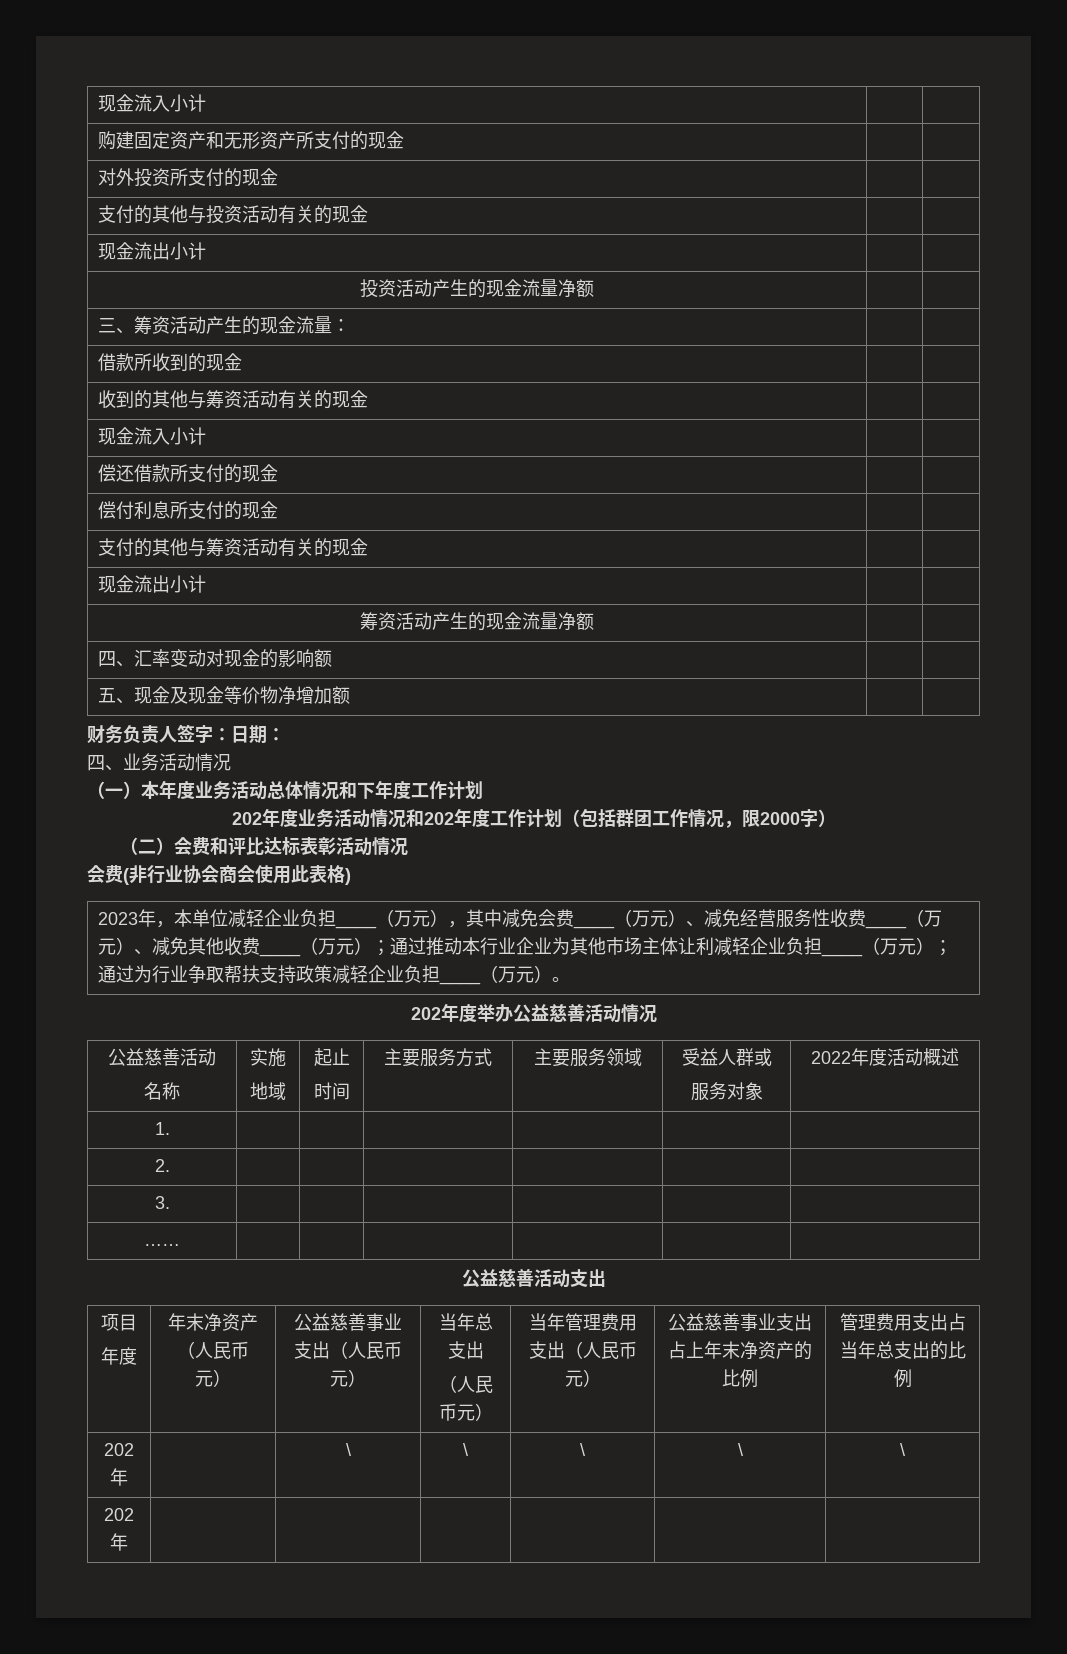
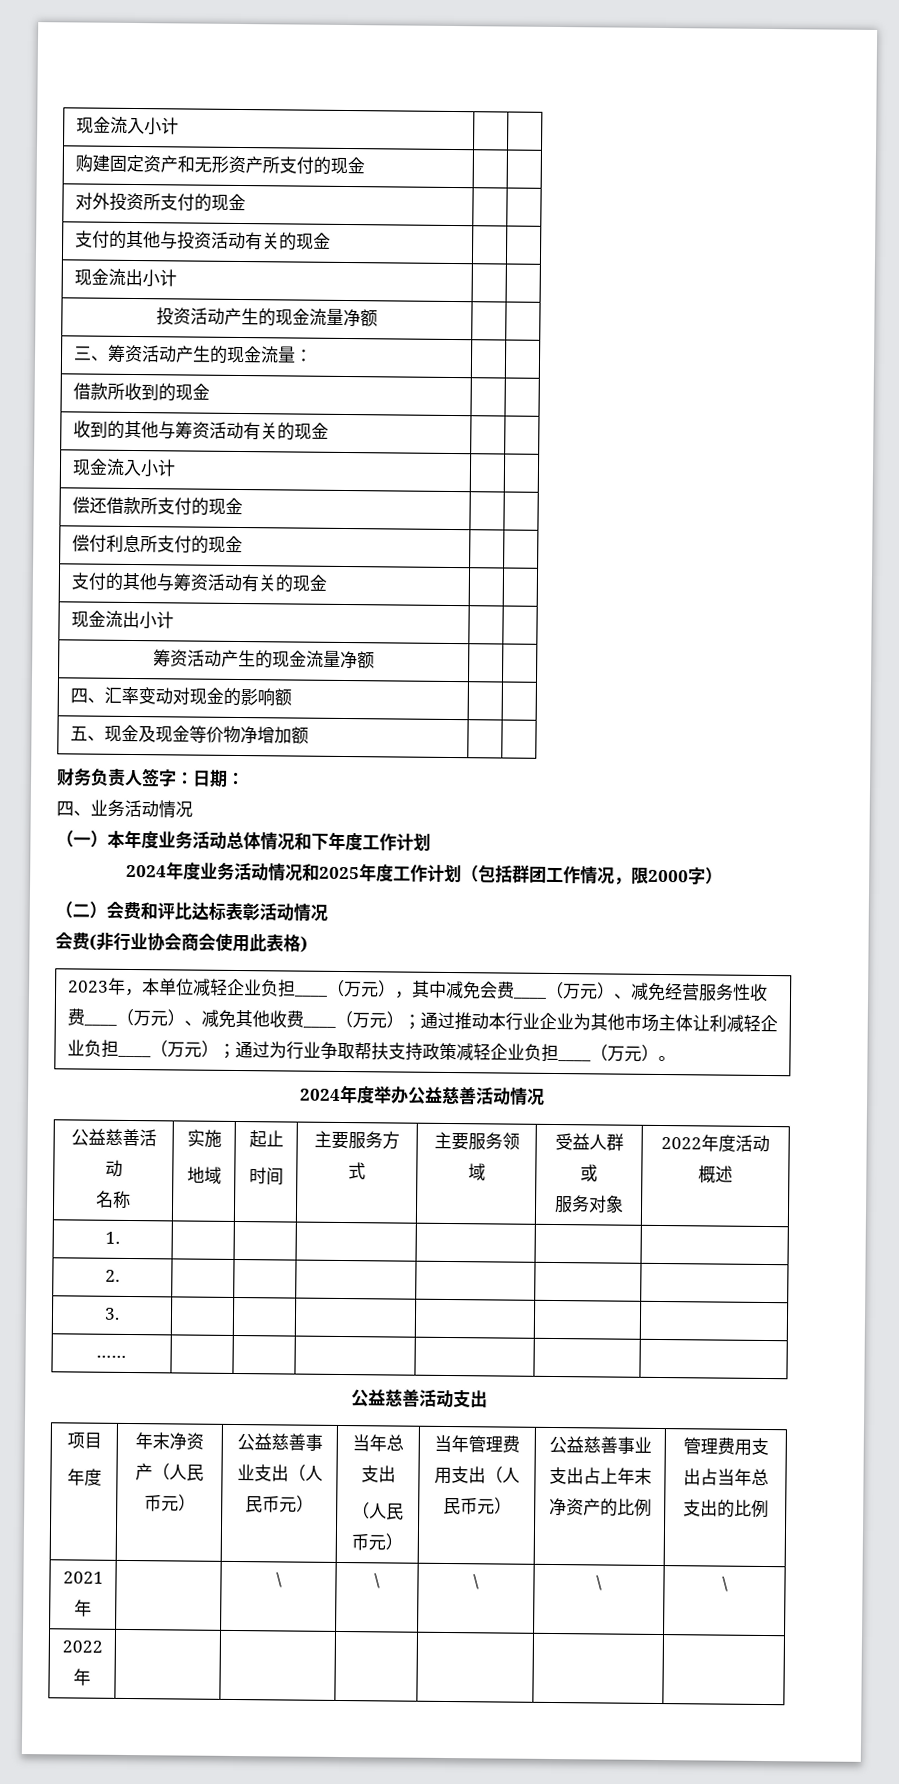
[231,812,262,825] 202 -> [126,864,167,878] 2024
[423,812,454,825] 202 -> [319,866,360,880] 2025
[410,1007,441,1020] 202 -> [300,1088,341,1101] 2024
[104,1443,134,1456] 202 -> [62,1571,104,1584] 2021
[104,1508,134,1521] 202 -> [61,1640,103,1653] 2022

